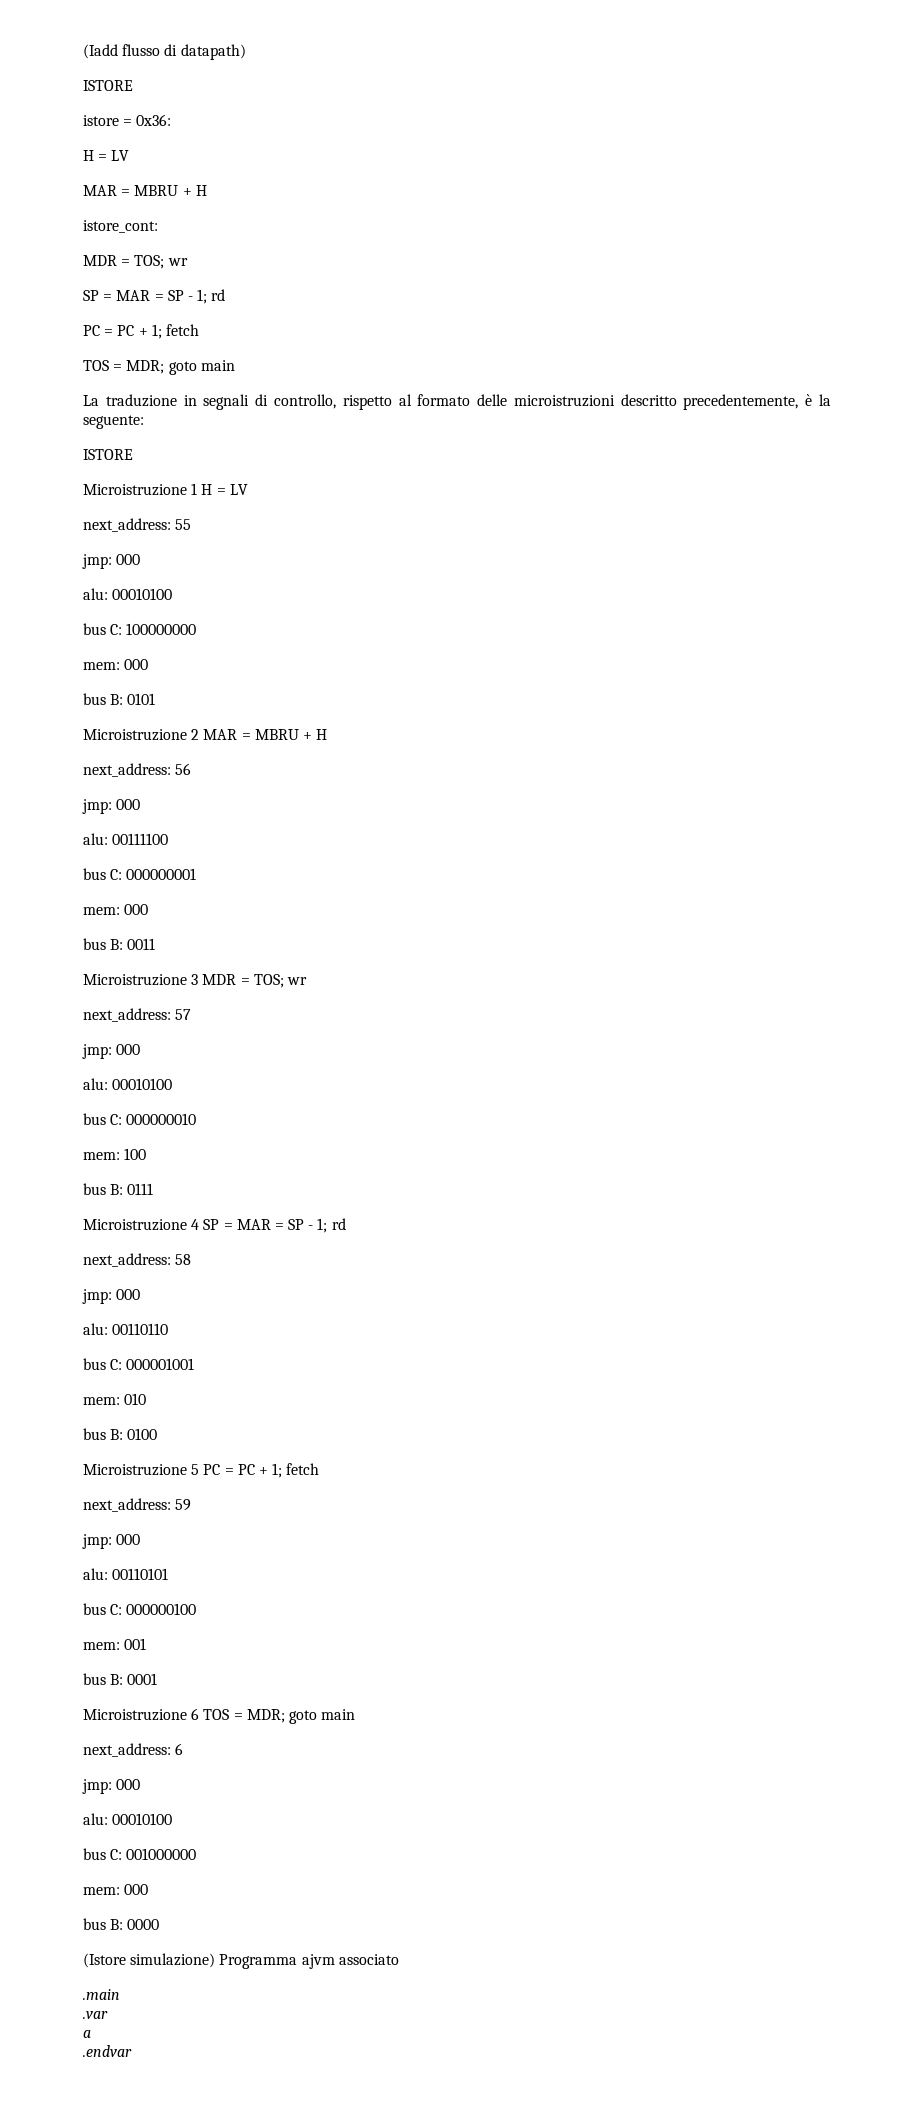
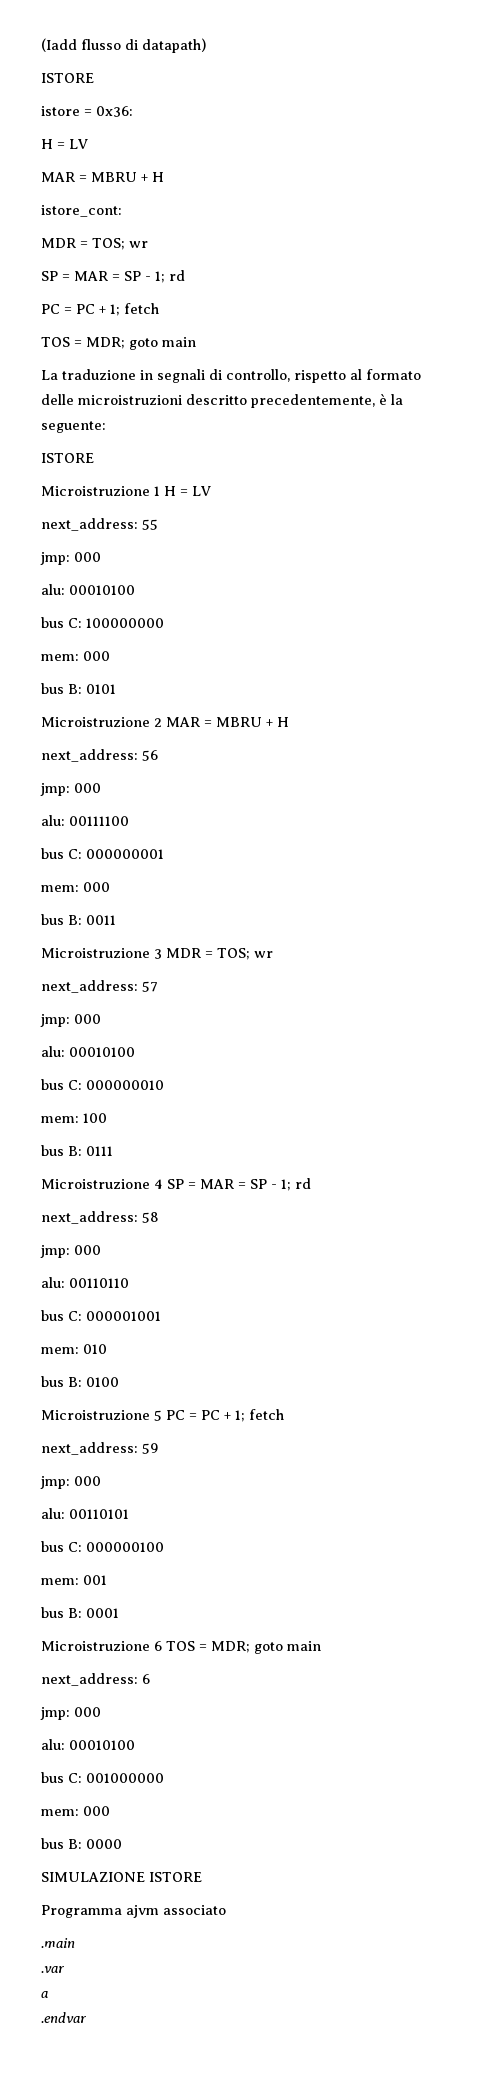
[83,1953,216,1968] (Istore simulazione) -> [41,1872,202,1882] SIMULAZIONE ISTORE //

